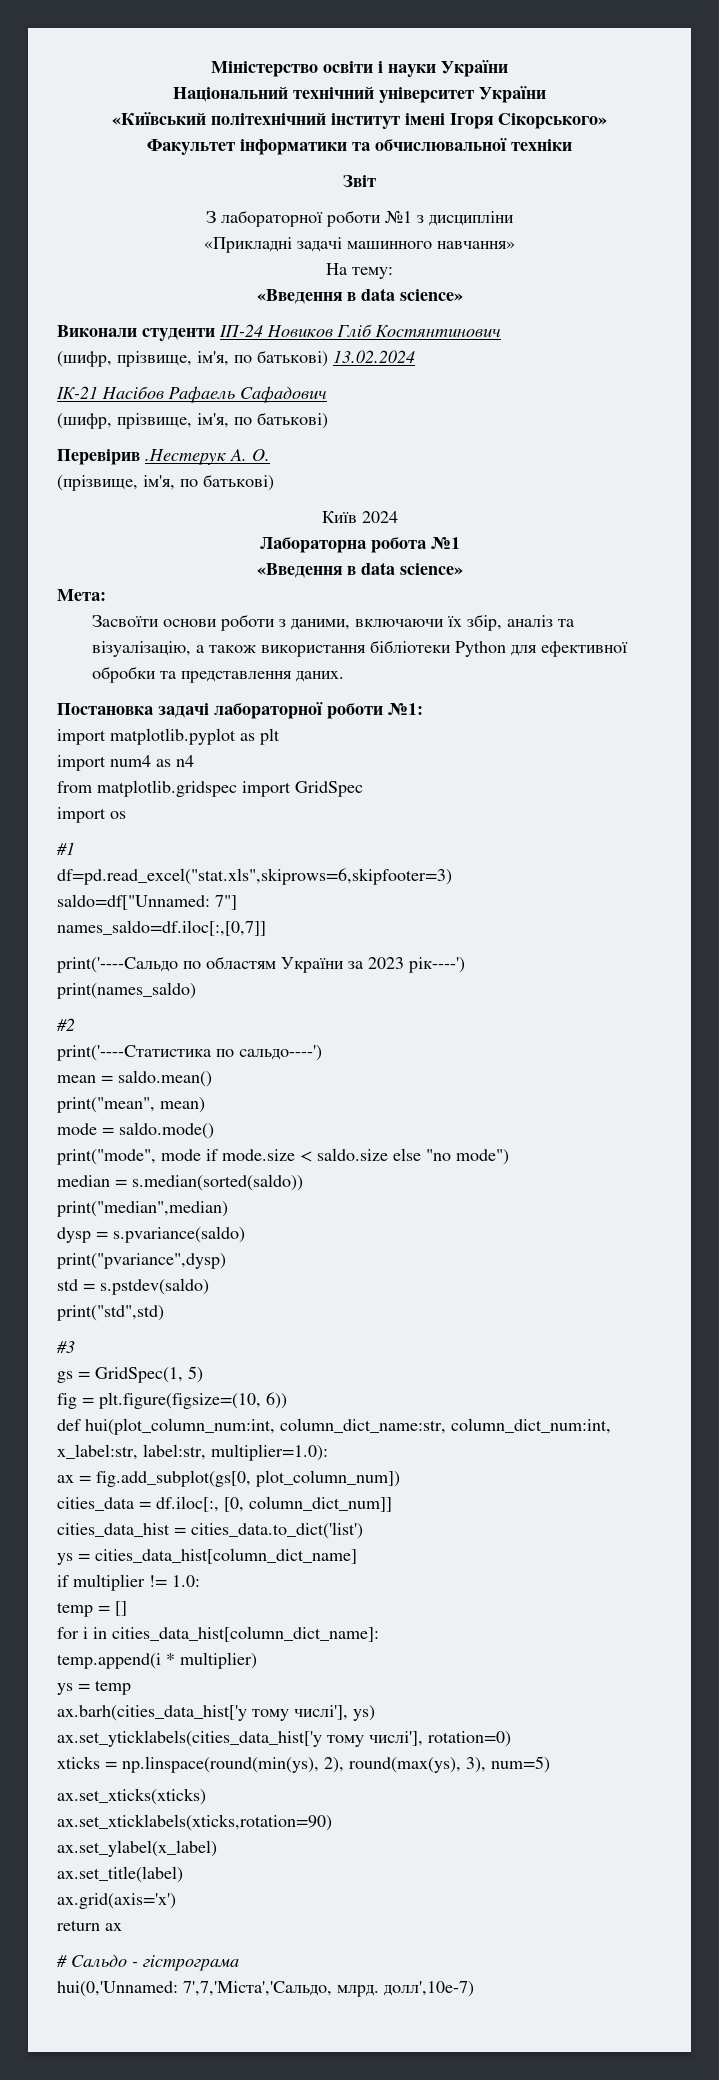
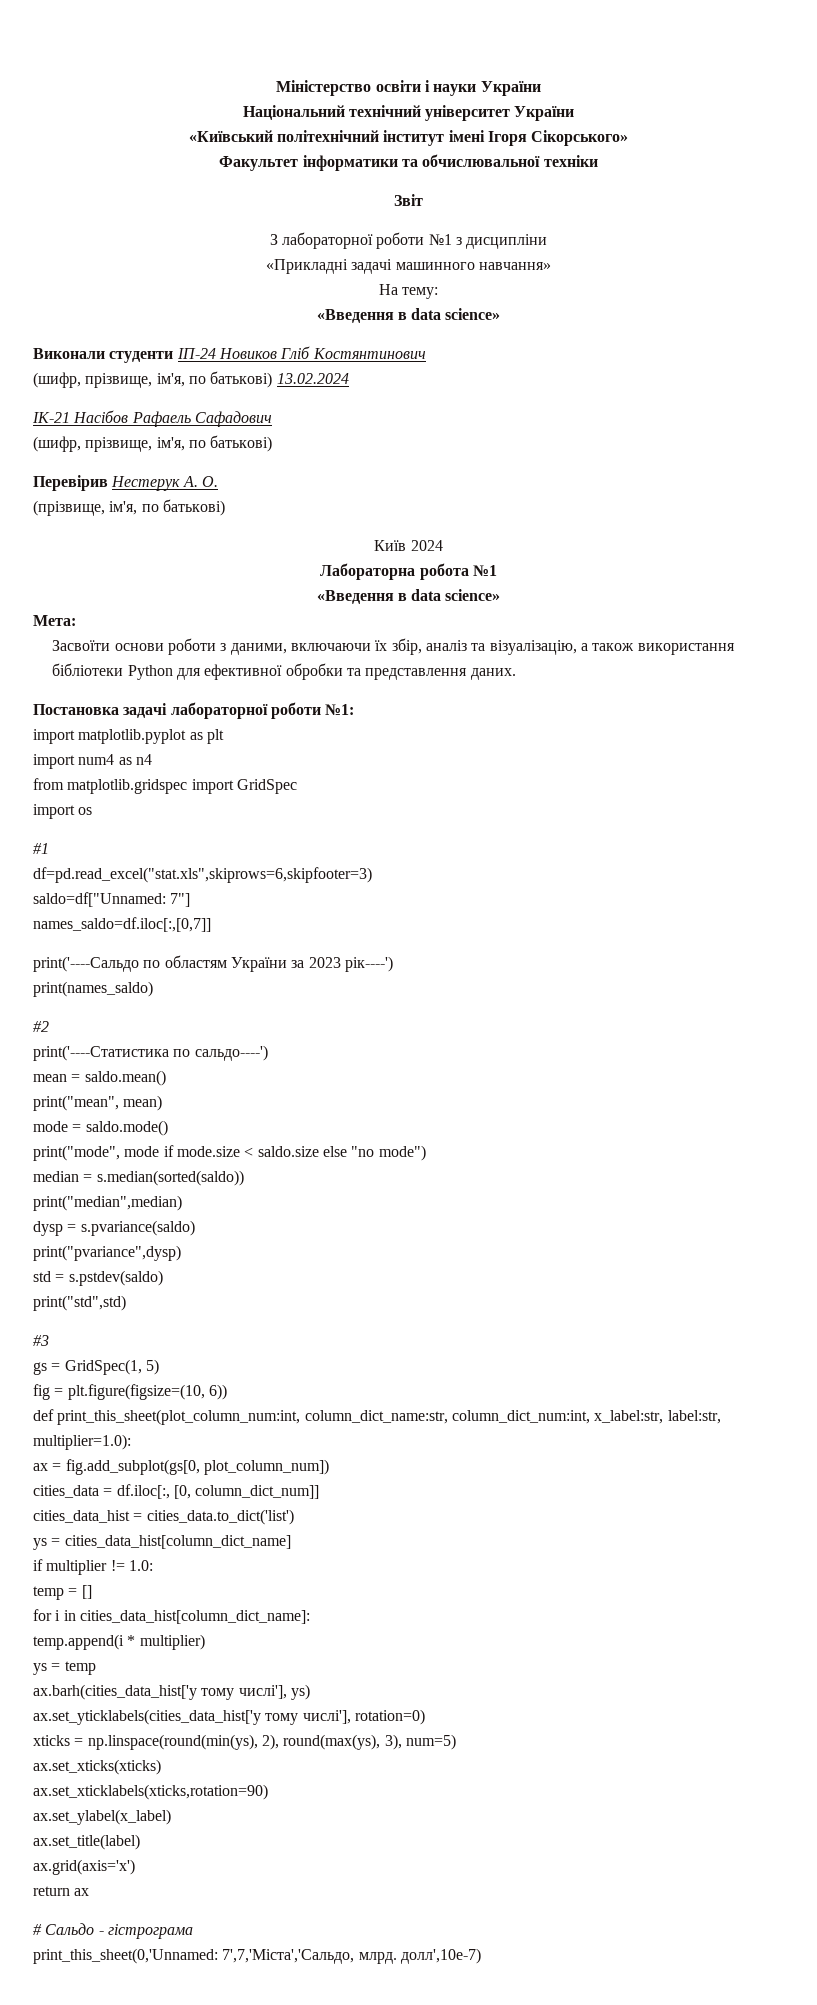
[145,449,226,465] .Нестерук -> [111,476,181,491] Нестерук
[85,1418,275,1435] hui(plot_column_num:int, -> [57,1409,301,1425] print_this_sheet(plot_column_num:int,
[57,1981,178,1997] hui(0,'Unnamed: -> [33,1948,218,1964] print_this_sheet(0,'Unnamed:

